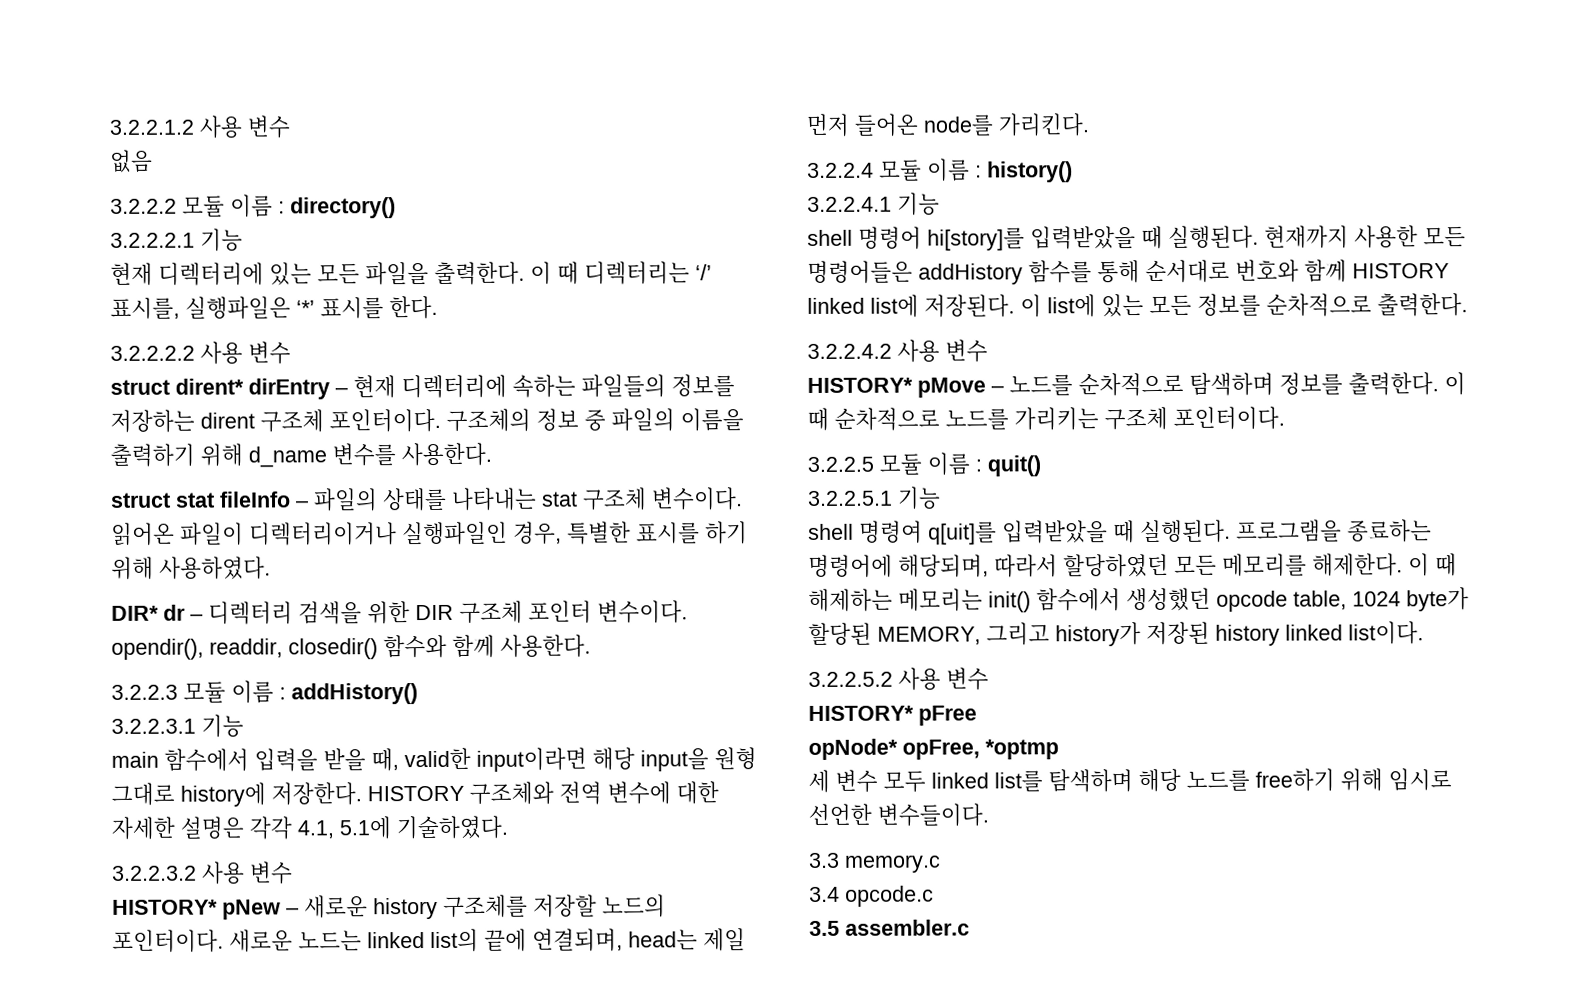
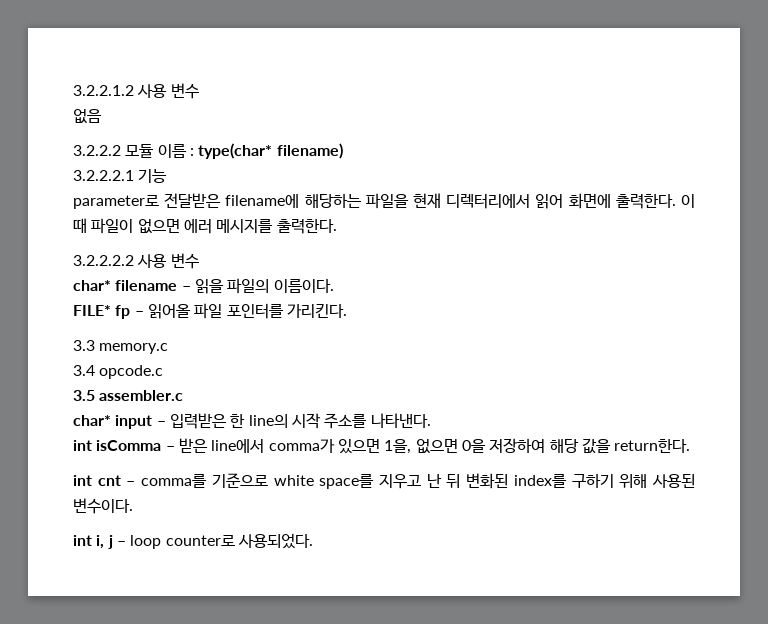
[290,197,396,219] directory() -> [198,143,343,159] type(char* filename)
[110,261,712,286] [110,295,438,320] [110,341,291,365] [110,374,735,400] [110,408,744,433] [110,442,492,468] [110,487,743,512] [111,521,748,546] [111,556,271,580] [111,600,688,625] [111,634,591,660] [111,680,418,705] [111,714,244,738] [111,747,757,772] [111,781,719,807] [111,815,508,840] [112,861,293,885] [112,894,666,920] [112,928,746,953] [806,113,1089,137] [807,158,1073,183] [807,192,940,216] [807,225,1466,251] [807,259,1449,285] [807,293,1468,318] [807,339,988,363] [807,372,1466,398] [807,406,1285,431] [807,452,1041,477] [807,486,941,510] [808,519,1432,545] [808,553,1457,578] [808,587,1469,613] [808,621,1424,647] [808,667,989,691] [808,705,977,726] [808,738,1059,760] [808,768,1452,793] [808,803,989,827] 현재 디렉터리에 있는 모든 파일을 출력한다. 이 때 디렉터리는 ‘/’ 표시를, 실행파일은 ‘*’ 표시를 한다. // 3.2.2.2.2 사용 변수 // struct dirent* dirEntry – 현재 디렉터리에 속하는 파일들의 정보를 저장하는 dirent 구조체 포인터이다. 구조체의 정보 중 파일의 이름을 출력하기 위해 d_name 변수를 사용한다. // struct stat fileInfo – 파일의 상태를 나타내는 stat 구조체 변수이다. 읽어온 파일이 디렉터리이거나 실행파일인 경우, 특별한 표시를 하기 위해 사용하였다. // DIR* dr – 디렉터리 검색을 위한 DIR 구조체 포인터 변수이다. opendir(), readdir, closedir() 함수와 함께 사용한다. // 3.2.2.3 모듈 이름 : addHistory() // 3.2.2.3.1 기능 // main 함수에서 입력을 받을 때, valid한 input이라면 해당 input을 원형 그대로 history에 저장한다. HISTORY 구조체와 전역 변수에 대한 자세한 설명은 각각 4.1, 5.1에 기술하였다. // 3.2.2.3.2 사용 변수 // HISTORY* pNew – 새로운 history 구조체를 저장할 노드의 포인터이다. 새로운 노드는 linked list의 끝에 연결되며, head는 제일 먼저 들어온 node를 가리킨다. // 3.2.2.4 모듈 이름 : history() // 3.2.2.4.1 기능 // shell 명령어 hi[story]를 입력받았을 때 실행된다. 현재까지 사용한 모든 명령어들은 addHistory 함수를 통해 순서대로 번호와 함께 HISTORY linked list에 저장된다. 이 list에 있는 모든 정보를 순차적으로 출력한다. // 3.2.2.4.2 사용 변수 // HISTORY* pMove – 노드를 순차적으로 탐색하며 정보를 출력한다. 이 때 순차적으로 노드를 가리키는 구조체 포인터이다. // 3.2.2.5 모듈 이름 : quit() // 3.2.2.5.1 기능 // shell 명령여 q[uit]를 입력받았을 때 실행된다. 프로그램을 종료하는 명령어에 해당되며, 따라서 할당하였던 모든 메모리를 해제한다. 이 때 해제하는 메모리는 init() 함수에서 생성했던 opcode table, 1024 byte가 할당된 MEMORY, 그리고 history가 저장된 history linked list이다. // 3.2.2.5.2 사용 변수 // HISTORY* pFree // opNode* opFree, *optmp // 세 변수 모두 linked list를 탐색하며 해당 노드를 free하기 위해 임시로 선언한 변수들이다. -> [73,193,695,209] [73,218,337,234] [73,253,199,269] [73,278,334,294] [73,303,347,319] parameter로 전달받은 filename에 해당하는 파일을 현재 디렉터리에서 읽어 화면에 출력한다. 이 때 파일이 없으면 에러 메시지를 출력한다. // 3.2.2.2.2 사용 변수 // char* filename – 읽을 파일의 이름이다. // FILE* fp – 읽어올 파일 포인터를 가리킨다.
(970, 927) none -> [73,413,431,429] [73,438,691,454] [73,473,695,489] [73,498,133,514] [73,533,313,549] // char* input – 입력받은 한 line의 시작 주소를 나타낸다. // int isComma – 받은 line에서 comma가 있으면 1을, 없으면 0을 저장하여 해당 값을 return한다. // int cnt – comma를 기준으로 white space를 지우고 난 뒤 변화된 index를 구하기 위해 사용된 변수이다. // int i, j – loop counter로 사용되었다.

